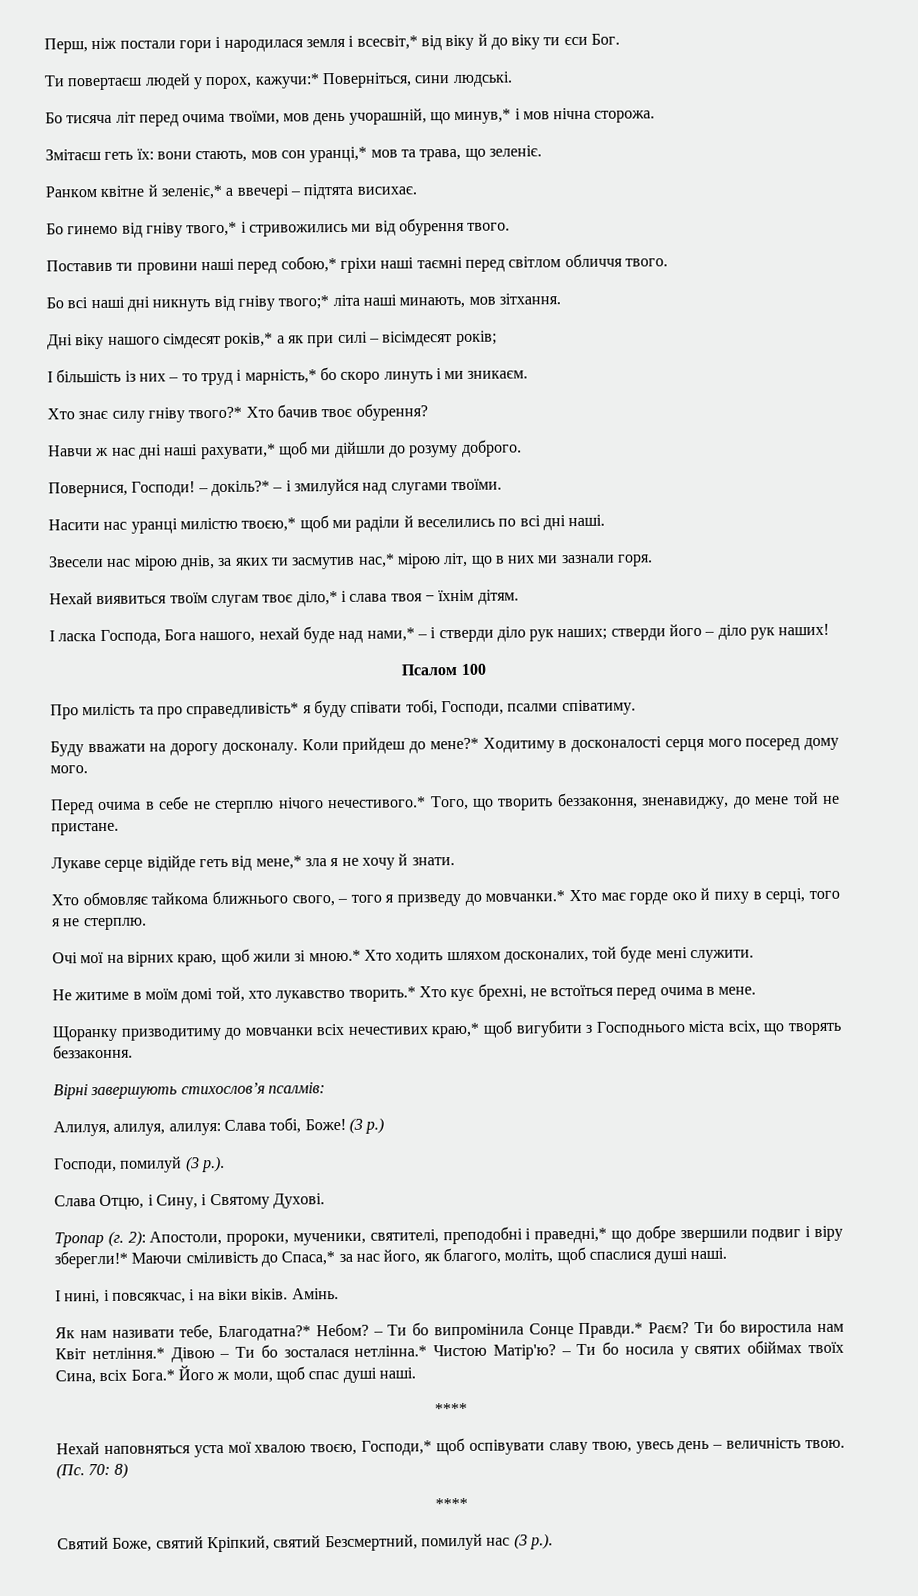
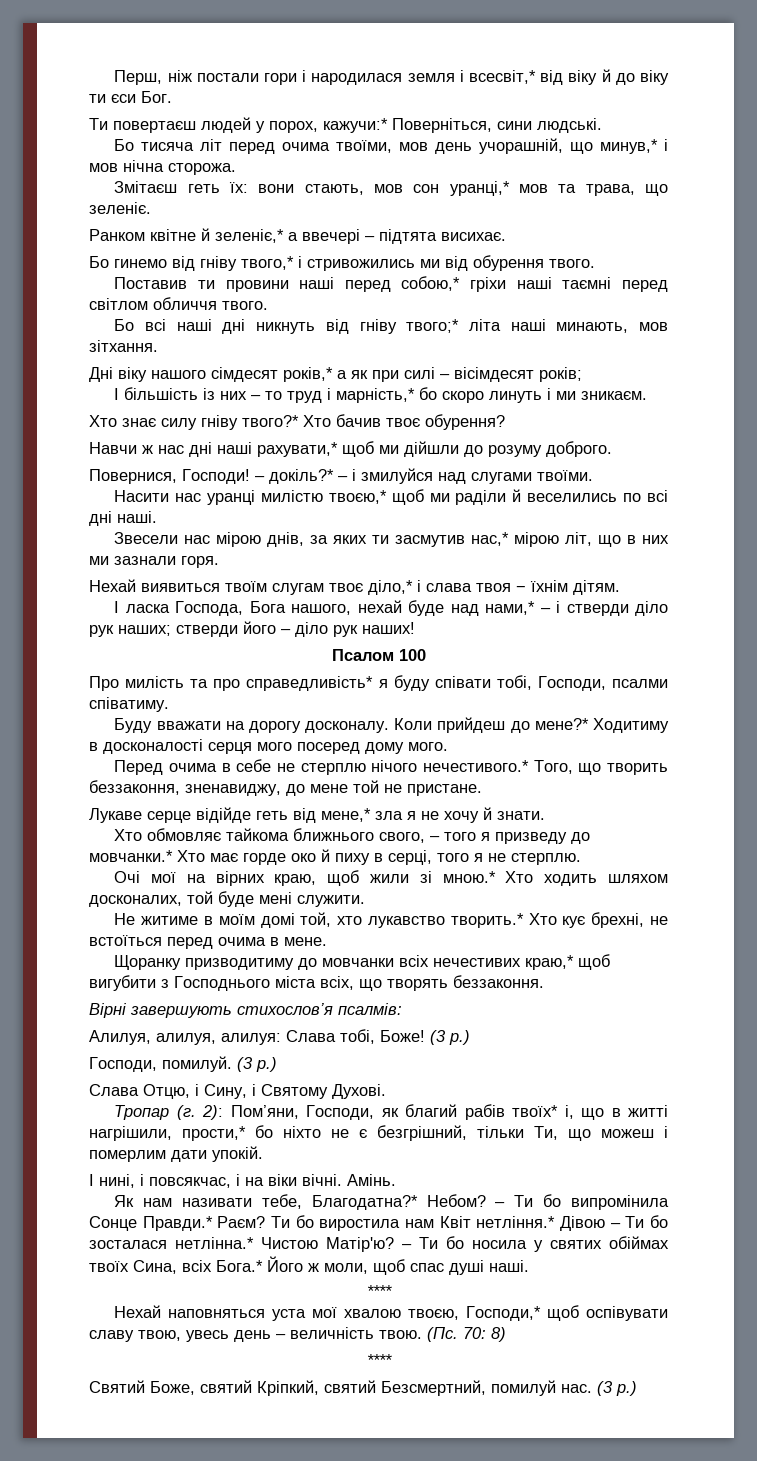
[119,1155,225,1173] помилуй (3 р.). -> [162,1056,277,1072] помилуй. (3 р.)
[149,1225,843,1246] [54,1246,728,1269] Апостоли, пророки, мученики, святителі, преподобні і праведні,* що добре звершили подвиг і віру зберегли!* Маючи сміливість до Спаса,* за нас його, як благого, моліть, щоб спаслися душі наші. -> [230,1104,669,1120] [89,1125,668,1141] [89,1146,263,1162] Пом’яни, Господи, як благий рабів твоїх* і, що в житті нагрішили, прости,* бо ніхто не є безгрішний, тільки Ти, що можеш і померлим дати упокій.
[251,1288,289,1300] віків. -> [302,1174,342,1186] вічні.
[486,1533,553,1550] нас (3 р.). -> [561,1381,637,1396] нас. (3 р.)

